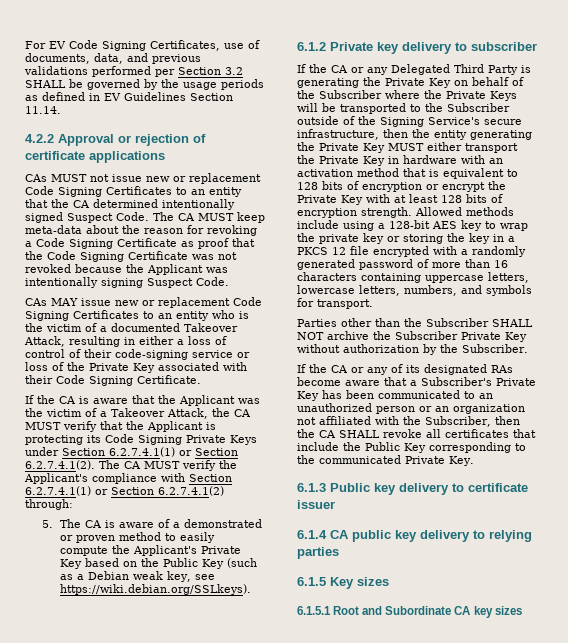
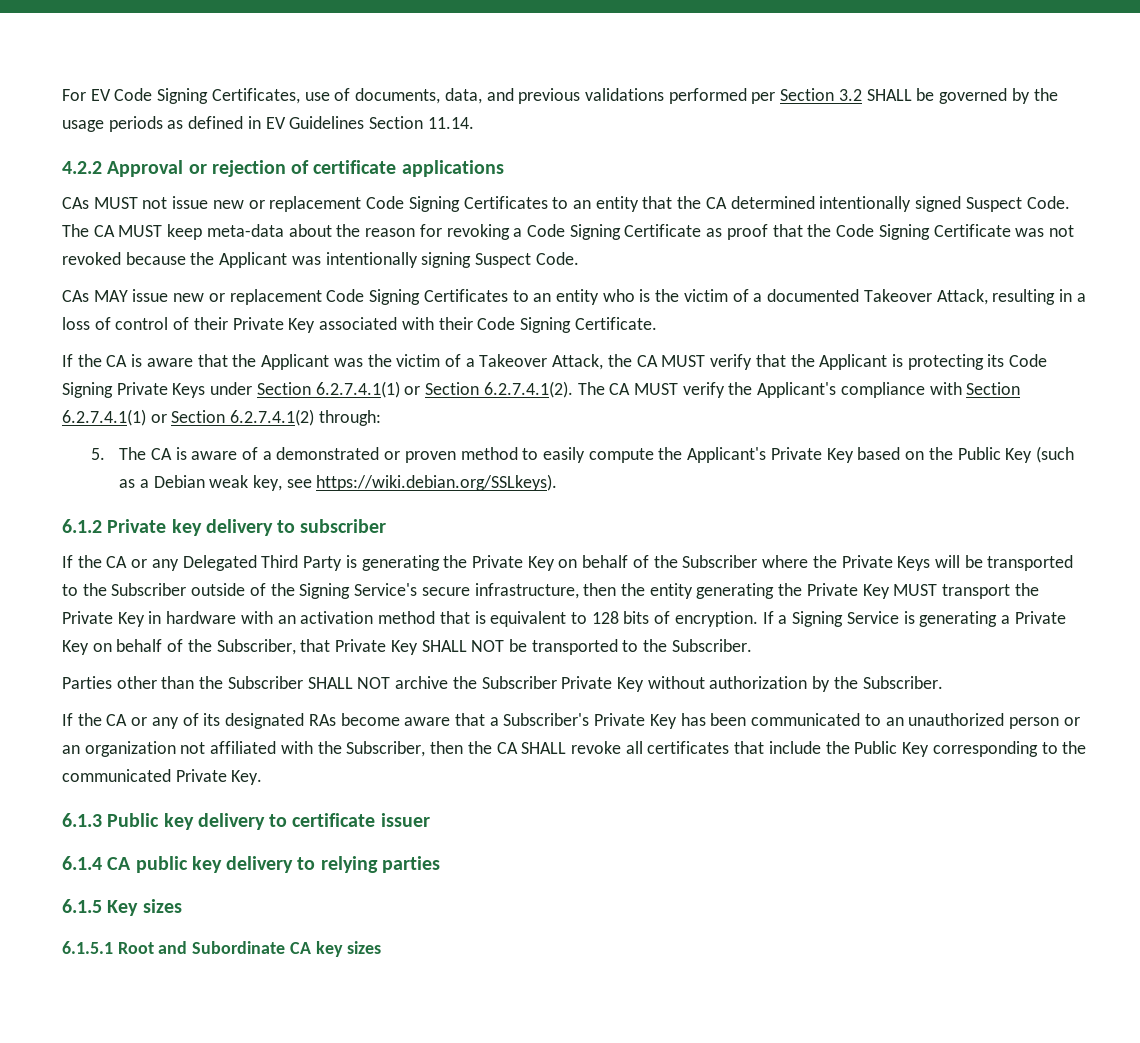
[139,336,174,345] either -> (1072, 295) none
[115,349,250,360] [25,362,85,371] code-signing service or loss of the -> (228, 323) none
[427,142,462,151] either -> (938, 590) none
[362,181,506,192] [297,194,503,205] [297,207,514,218] [297,220,528,231] [297,233,515,244] [297,246,526,257] [297,259,508,270] [297,272,529,283] [297,285,532,296] [297,298,373,309] encryption or encrypt the Private Key with at least 128 bits of encryption strength. Allowed methods include using a 128-bit AES key to wrap the private key or storing the key in a PKCS 12 file encrypted with a randomly generated password of more than 16 characters containing uppercase letters, lowercase letters, numbers, and symbols for transport. -> [674,611,1066,627] [62,639,752,655] encryption. If a Signing Service is generating a Private Key on behalf of the Subscriber, that Private Key SHALL NOT be transported to the Subscriber.

